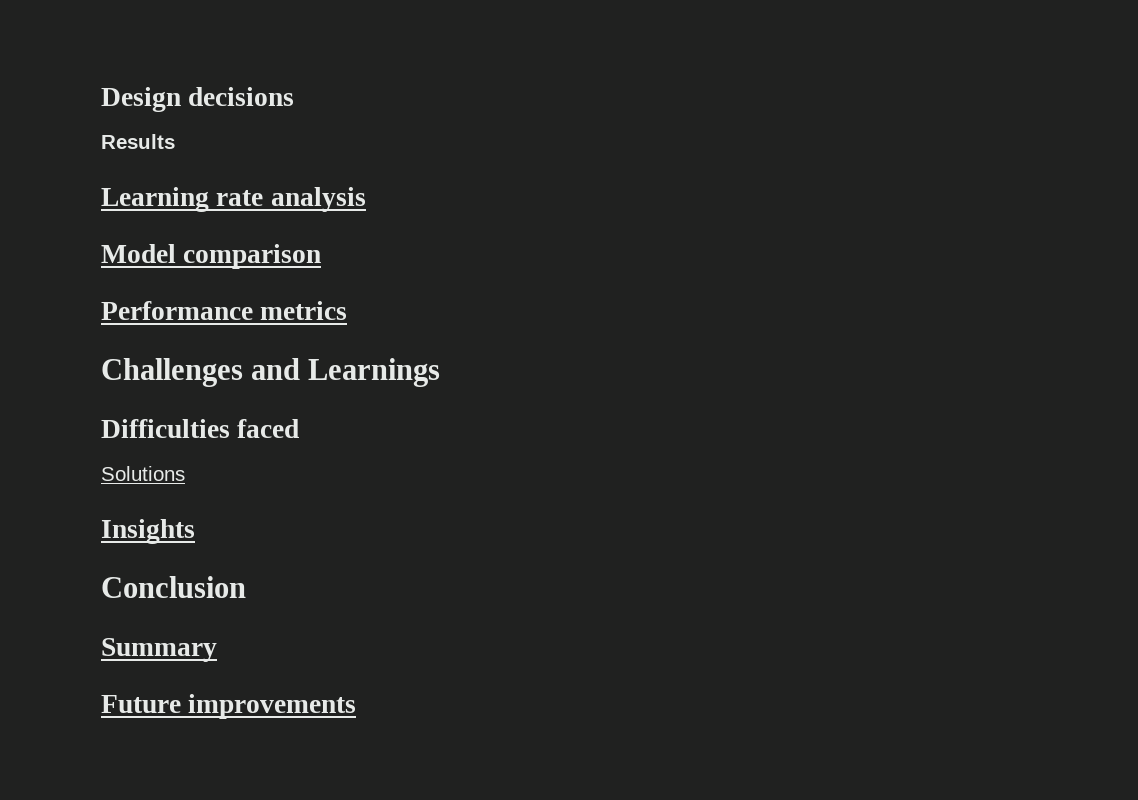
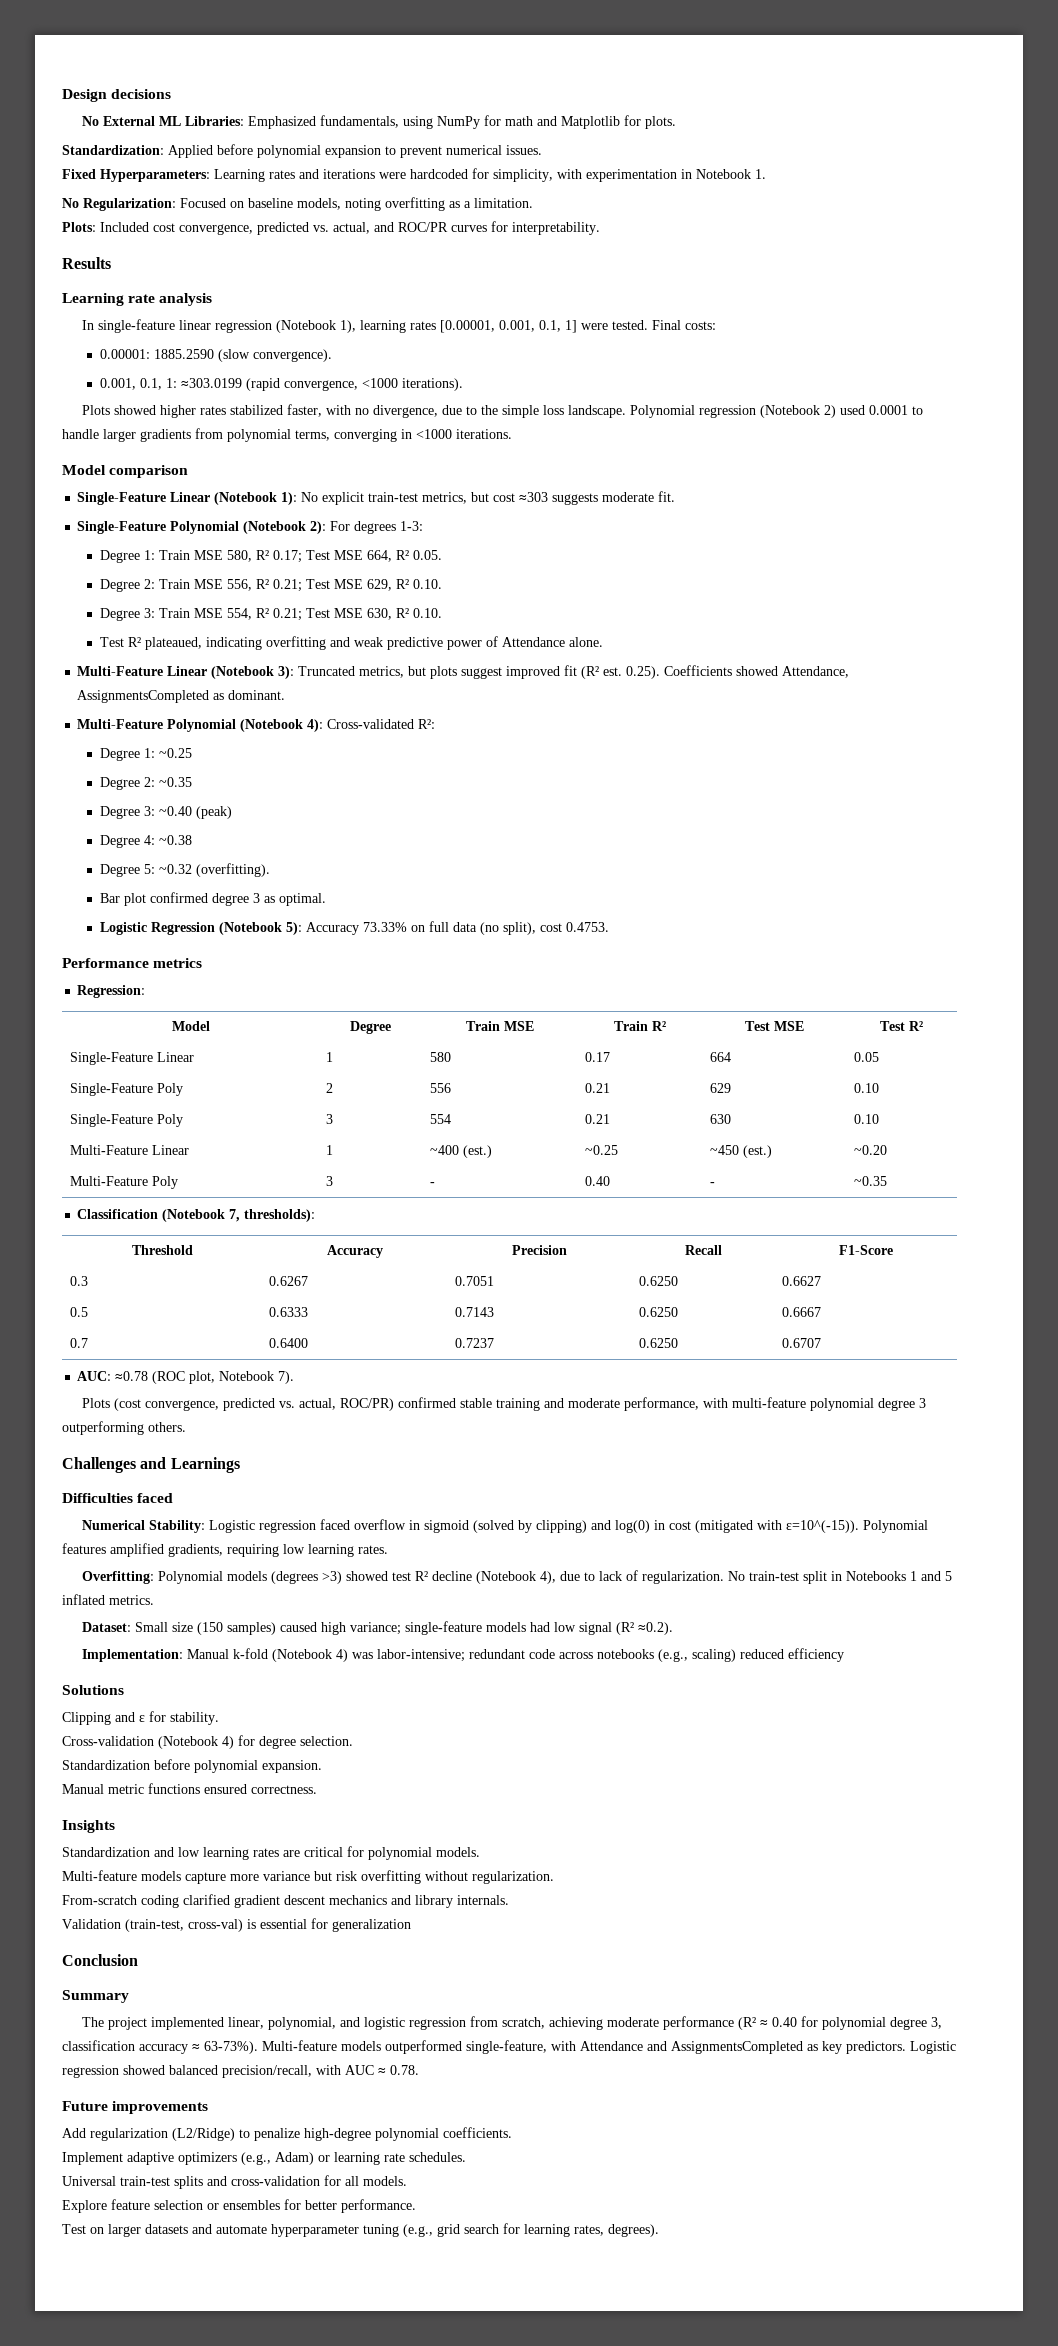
[101,134,175,149] [101,187,366,212] [101,244,322,269] [101,301,348,320] Results // Learning rate analysis // Model comparison // Performance metrics -> [82,115,677,129] [62,144,542,158] [62,168,766,182] [62,197,533,211] [62,221,600,235] [62,257,111,269] [62,293,213,306] [82,319,717,333] [99,349,332,362] [99,378,463,391] [82,404,924,418] [62,428,512,442] [62,465,189,478] [77,491,676,505] [77,521,424,534] [99,550,442,563] [99,579,442,592] [99,608,442,621] [99,636,603,650] [77,665,850,679] [77,690,286,703] [77,719,436,732] [99,748,192,761] [99,777,192,790] [99,806,232,819] [99,835,192,848] [99,863,270,877] [99,892,326,906] [99,921,609,935] [62,958,203,968] [77,985,146,998] [171,1021,210,1031] [350,1021,391,1034] [466,1021,534,1031] [614,1021,666,1031] [745,1021,804,1031] [880,1021,923,1031] [69,1052,194,1065] [325,1052,333,1062] [429,1052,451,1062] [584,1052,610,1062] [709,1052,731,1062] [853,1052,879,1062] [69,1083,183,1096] [325,1083,333,1093] [429,1083,451,1093] [584,1083,610,1093] [709,1083,731,1093] [853,1083,879,1093] [69,1114,183,1127] [325,1114,333,1124] [429,1114,451,1124] [584,1114,610,1124] [709,1114,731,1124] [853,1114,879,1124] [69,1145,189,1155] [325,1145,333,1155] [429,1145,492,1158] [584,1145,618,1155] [709,1145,772,1158] [853,1145,887,1155] [69,1176,178,1189] [325,1176,333,1186] [429,1182,435,1186] [584,1176,610,1186] [709,1182,715,1186] [853,1176,887,1186] [77,1209,316,1222] [131,1245,193,1255] [326,1245,383,1258] [512,1245,567,1255] [684,1245,722,1255] [838,1245,893,1255] [69,1276,88,1286] [268,1276,308,1286] [454,1276,494,1286] [638,1276,678,1286] [781,1276,821,1286] [69,1307,88,1317] [268,1307,308,1317] [454,1307,494,1317] [638,1307,678,1317] [781,1307,821,1317] [69,1338,88,1348] [268,1338,308,1348] [454,1338,494,1348] [638,1338,678,1348] [781,1338,821,1348] [77,1371,295,1384] [82,1397,927,1411] [62,1421,186,1435] No External ML Libraries: Emphasized fundamentals, using NumPy for math and Matplotlib for plots. // Standardization: Applied before polynomial expansion to prevent numerical issues. // Fixed Hyperparameters: Learning rates and iterations were hardcoded for simplicity, with experimentation in Notebook 1. // No Regularization: Focused on baseline models, noting overfitting as a limitation. // Plots: Included cost convergence, predicted vs. actual, and ROC/PR curves for interpretability. // Results // Learning rate analysis // In single-feature linear regression (Notebook 1), learning rates [0.00001, 0.001, 0.1, 1] were tested. Final costs: // 0.00001: 1885.2590 (slow convergence). // 0.001, 0.1, 1: ≈303.0199 (rapid convergence, <1000 iterations). // Plots showed higher rates stabilized faster, with no divergence, due to the simple loss landscape. Polynomial regression (Notebook 2) used 0.0001 to handle larger gradients from polynomial terms, converging in <1000 iterations. // Model comparison // Single-Feature Linear (Notebook 1): No explicit train-test metrics, but cost ≈303 suggests moderate fit. // Single-Feature Polynomial (Notebook 2): For degrees 1-3: // Degree 1: Train MSE 580, R² 0.17; Test MSE 664, R² 0.05. // Degree 2: Train MSE 556, R² 0.21; Test MSE 629, R² 0.10. // Degree 3: Train MSE 554, R² 0.21; Test MSE 630, R² 0.10. // Test R² plateaued, indicating overfitting and weak predictive power of Attendance alone. // Multi-Feature Linear (Notebook 3): Truncated metrics, but plots suggest improved fit (R² est. 0.25). Coefficients showed Attendance, AssignmentsCompleted as dominant. // Multi-Feature Polynomial (Notebook 4): Cross-validated R²: // Degree 1: ~0.25 // Degree 2: ~0.35 // Degree 3: ~0.40 (peak) // Degree 4: ~0.38 // Degree 5: ~0.32 (overfitting). // Bar plot confirmed degree 3 as optimal. // Logistic Regression (Notebook 5): Accuracy 73.33% on full data (no split), cost 0.4753. // Performance metrics // Regression: // Model | Degree | Train MSE | Train R² | Test MSE | Test R² // Single-Feature Linear | 1 | 580 | 0.17 | 664 | 0.05 // Single-Feature Poly | 2 | 556 | 0.21 | 629 | 0.10 // Single-Feature Poly | 3 | 554 | 0.21 | 630 | 0.10 // Multi-Feature Linear | 1 | ~400 (est.) | ~0.25 | ~450 (est.) | ~0.20 // Multi-Feature Poly | 3 | - | 0.40 | - | ~0.35 // Classification (Notebook 7, thresholds): // Threshold | Accuracy | Precision | Recall | F1-Score // 0.3 | 0.6267 | 0.7051 | 0.6250 | 0.6627 // 0.5 | 0.6333 | 0.7143 | 0.6250 | 0.6667 // 0.7 | 0.6400 | 0.7237 | 0.6250 | 0.6707 // AUC: ≈0.78 (ROC plot, Notebook 7). // Plots (cost convergence, predicted vs. actual, ROC/PR) confirmed stable training and moderate performance, with multi-feature polynomial degree 3 outperforming others.
[101,466,185,481] [101,519,195,544] [101,576,246,598] [101,638,217,662] [101,694,357,719] Solutions // Insights // Conclusion // Summary // Future improvements -> [82,1519,929,1533] [62,1543,388,1557] [82,1570,953,1584] [62,1594,154,1605] [82,1621,674,1635] [82,1648,845,1662] [62,1685,124,1695] [62,1711,219,1725] [62,1735,353,1749] [62,1759,322,1773] [62,1783,317,1794] [62,1820,115,1833] [62,1846,480,1860] [62,1870,554,1884] [62,1894,509,1908] [62,1918,411,1932] [62,1954,138,1966] [62,1990,129,2003] [82,2016,943,2030] [62,2040,956,2054] [62,2065,419,2078] [62,2101,209,2114] [62,2127,512,2141] [62,2152,466,2165] [62,2175,407,2189] [62,2199,416,2213] [62,2223,659,2237] Numerical Stability: Logistic regression faced overflow in sigmoid (solved by clipping) and log(0) in cost (mitigated with ε=10^(-15)). Polynomial features amplified gradients, requiring low learning rates. // Overfitting: Polynomial models (degrees >3) showed test R² decline (Notebook 4), due to lack of regularization. No train-test split in Notebooks 1 and 5 inflated metrics. // Dataset: Small size (150 samples) caused high variance; single-feature models had low signal (R² ≈0.2). // Implementation: Manual k-fold (Notebook 4) was labor-intensive; redundant code across notebooks (e.g., scaling) reduced efficiency // Solutions // Clipping and ε for stability. // Cross-validation (Notebook 4) for degree selection. // Standardization before polynomial expansion. // Manual metric functions ensured correctness. // Insights // Standardization and low learning rates are critical for polynomial models. // Multi-feature models capture more variance but risk overfitting without regularization. // From-scratch coding clarified gradient descent mechanics and library internals. // Validation (train-test, cross-val) is essential for generalization // Conclusion // Summary // The project implemented linear, polynomial, and logistic regression from scratch, achieving moderate performance (R² ≈ 0.40 for polynomial degree 3, classification accuracy ≈ 63-73%). Multi-feature models outperformed single-feature, with Attendance and AssignmentsCompleted as key predictors. Logistic regression showed balanced precision/recall, with AUC ≈ 0.78. // Future improvements // Add regularization (L2/Ridge) to penalize high-degree polynomial coefficients. // Implement adaptive optimizers (e.g., Adam) or learning rate schedules. // Universal train-test splits and cross-validation for all models. // Explore feature selection or ensembles for better performance. // Test on larger datasets and automate hyperparameter tuning (e.g., grid search for learning rates, degrees).

